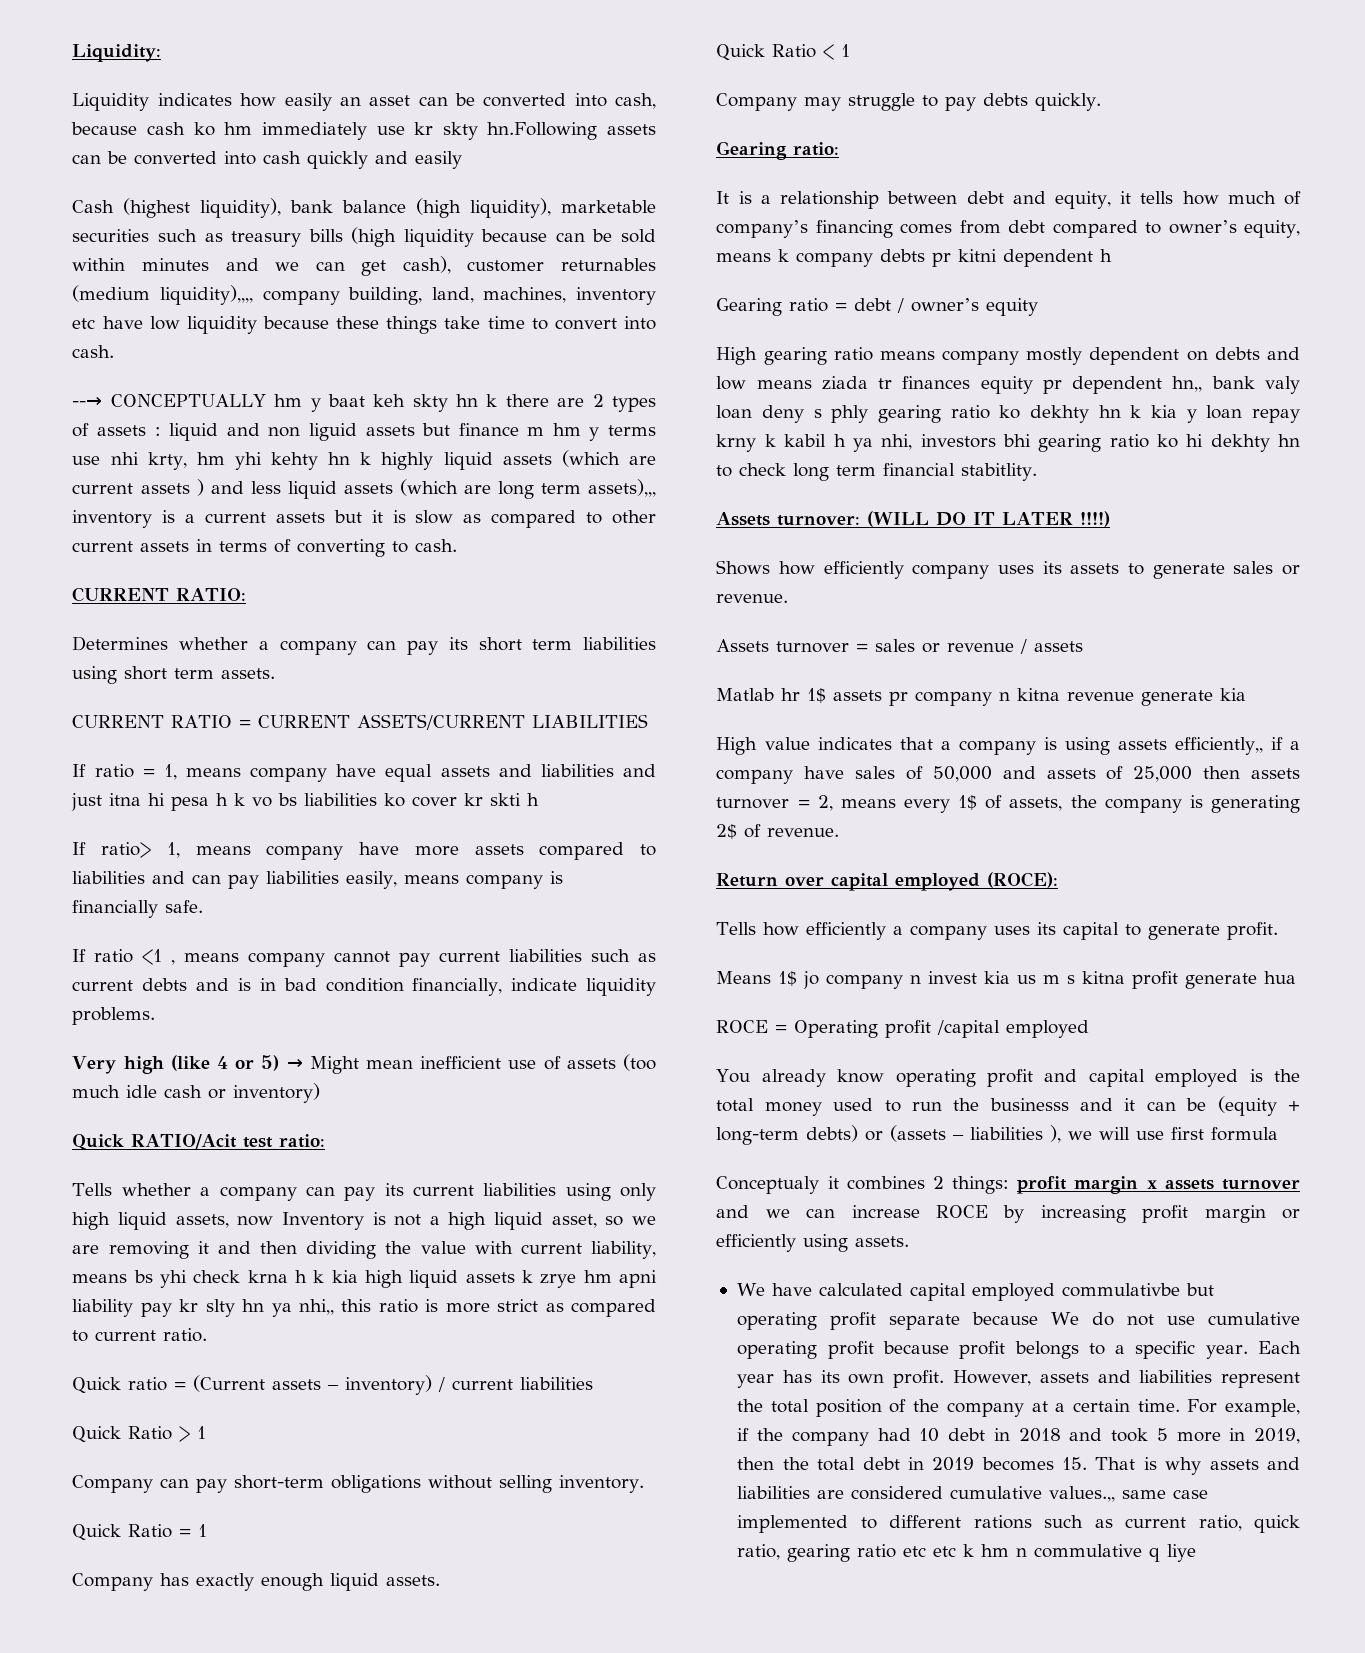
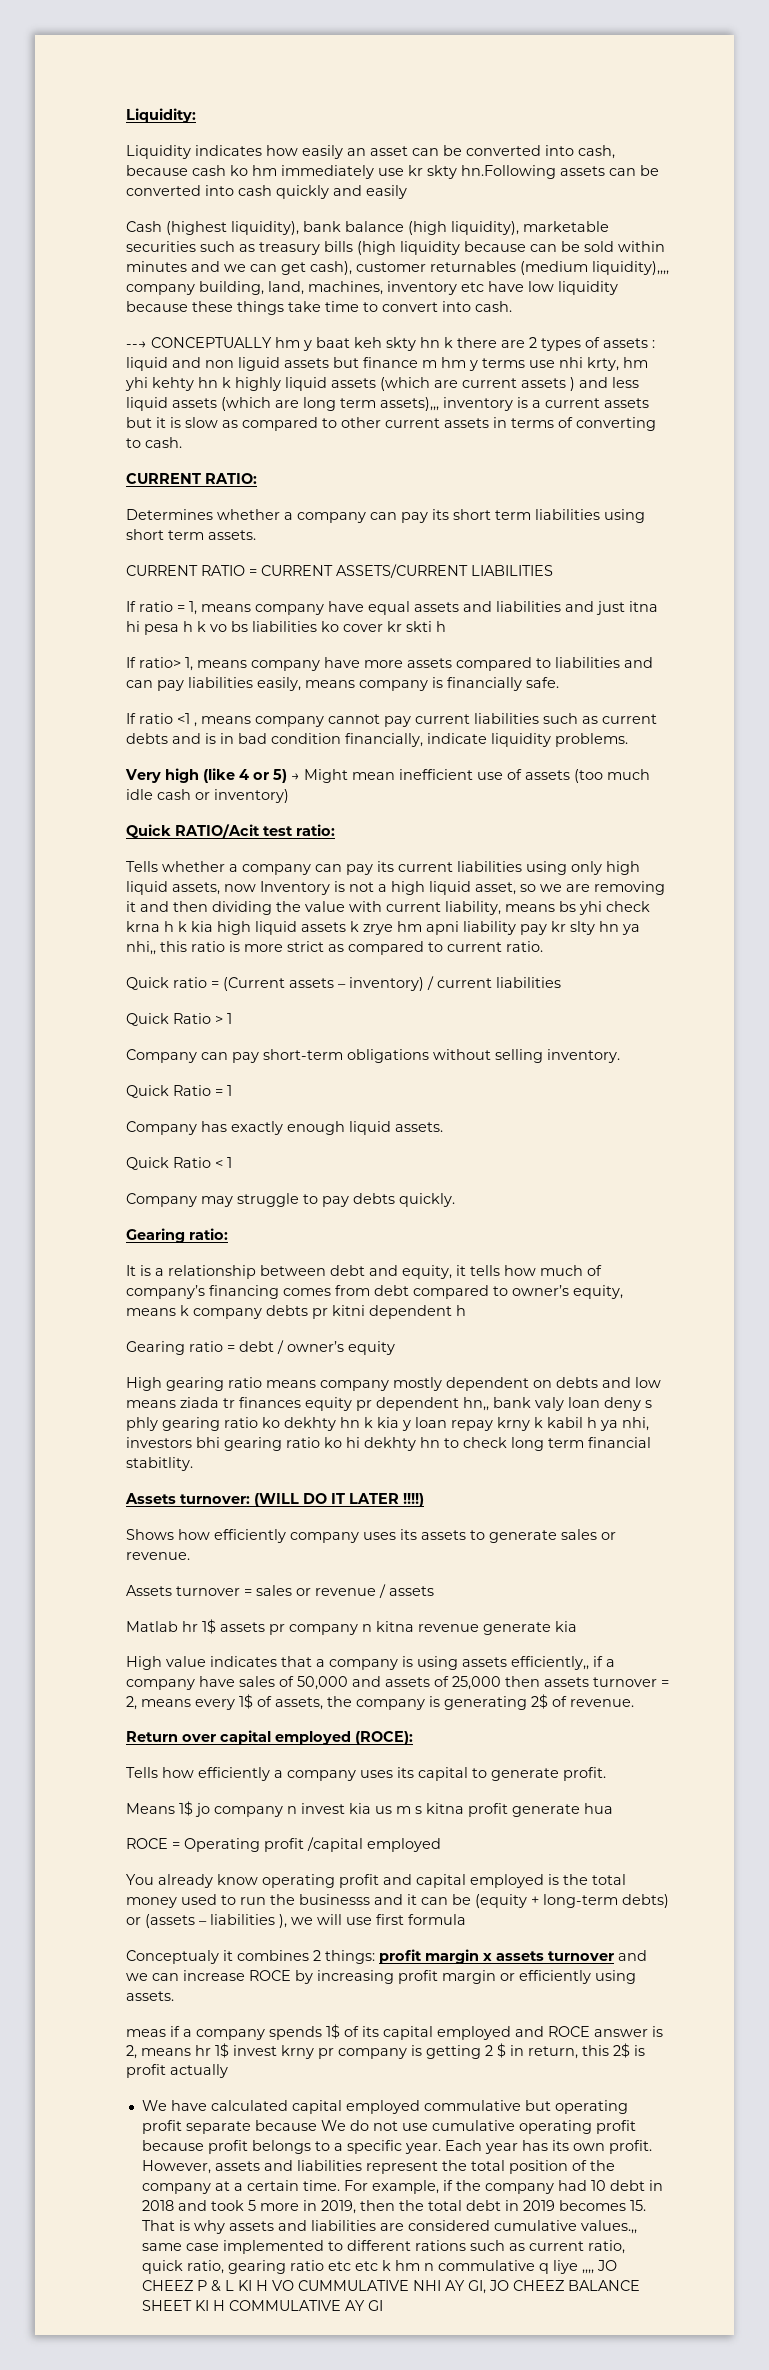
(910, 1241) none -> [125,2024,663,2040] [125,2043,645,2059] [125,2064,228,2078] // meas if a company spends 1$ of its capital employed and ROCE answer is 2, means hr 1$ invest krny pr company is getting 2 $ in return, this 2$ is profit actually
[1062,1283,1181,1297] commulativbe -> [423,2100,521,2111] commulative
(1197, 1553) none -> [581,2260,617,2274] [141,2280,640,2294] [141,2300,383,2311] ,,,, JO CHEEZ P & L KI H VO CUMMULATIVE NHI AY GI, JO CHEEZ BALANCE SHEET KI H COMMULATIVE AY GI

